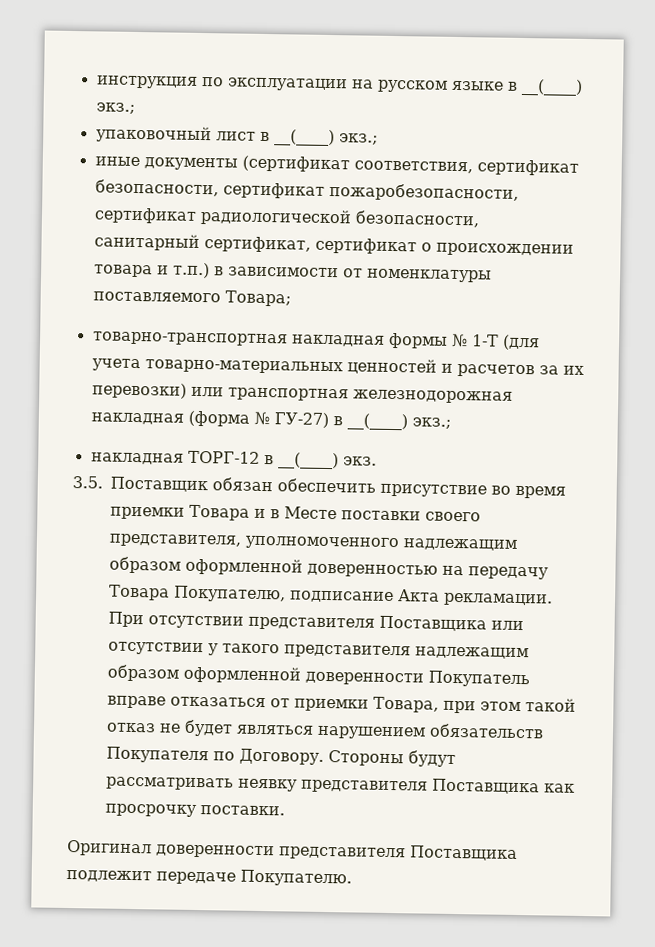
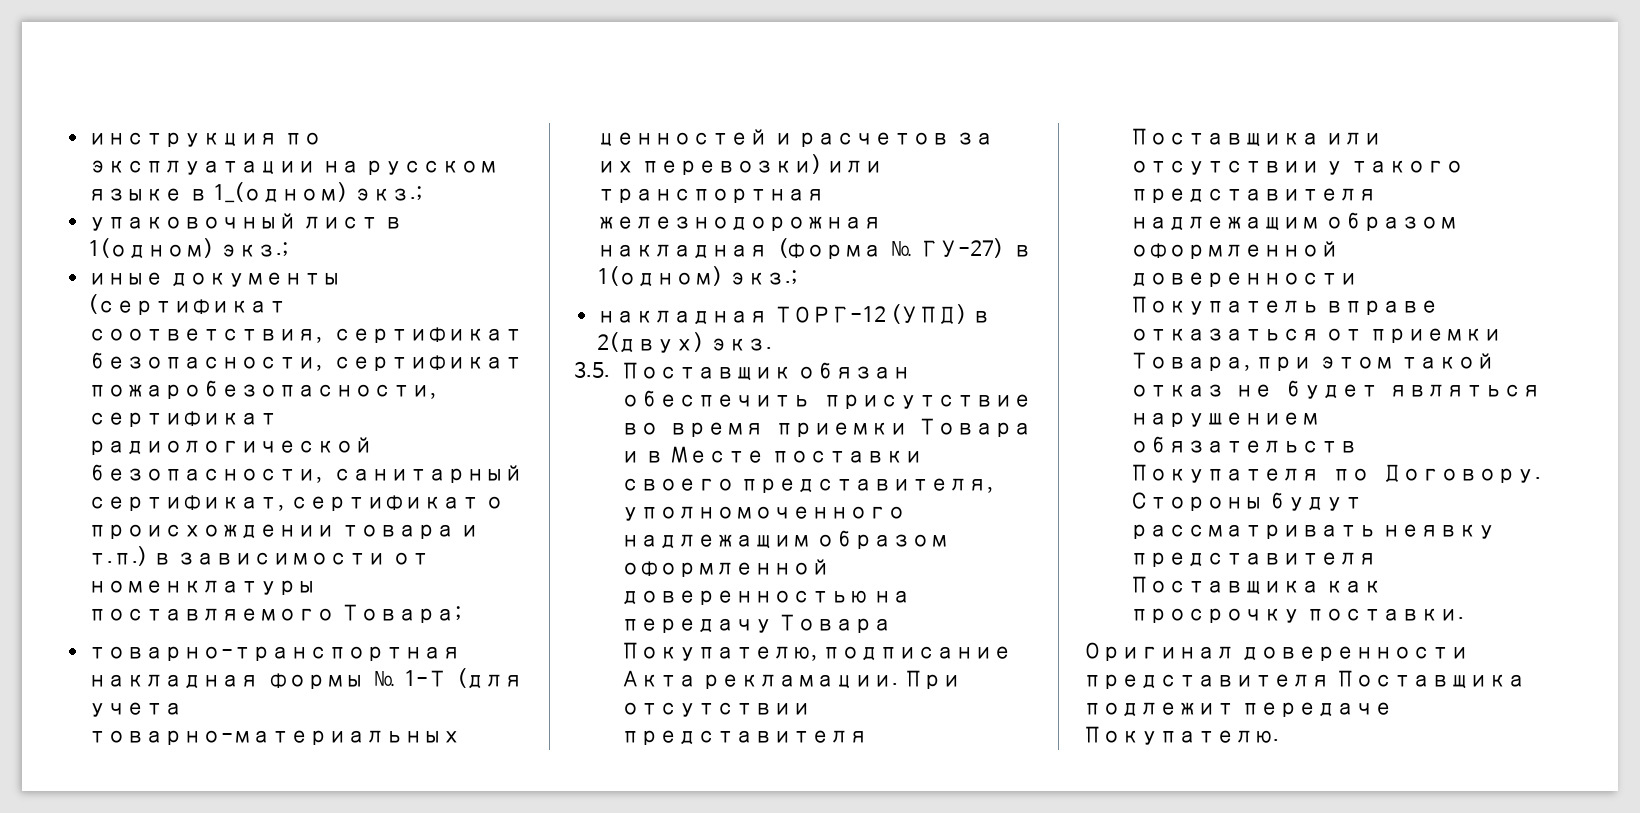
[520,78,583,96] __(____) -> [213,182,348,203] 1_(одном)
[273,129,335,147] __(____) -> [88,238,214,259] 1(одном)
[346,413,408,431] __(____) -> [597,266,723,287] 1(одном)
[263,452,339,470] в __(____) -> [891,304,992,324] [597,332,704,353] (УПД) в 2(двух)

